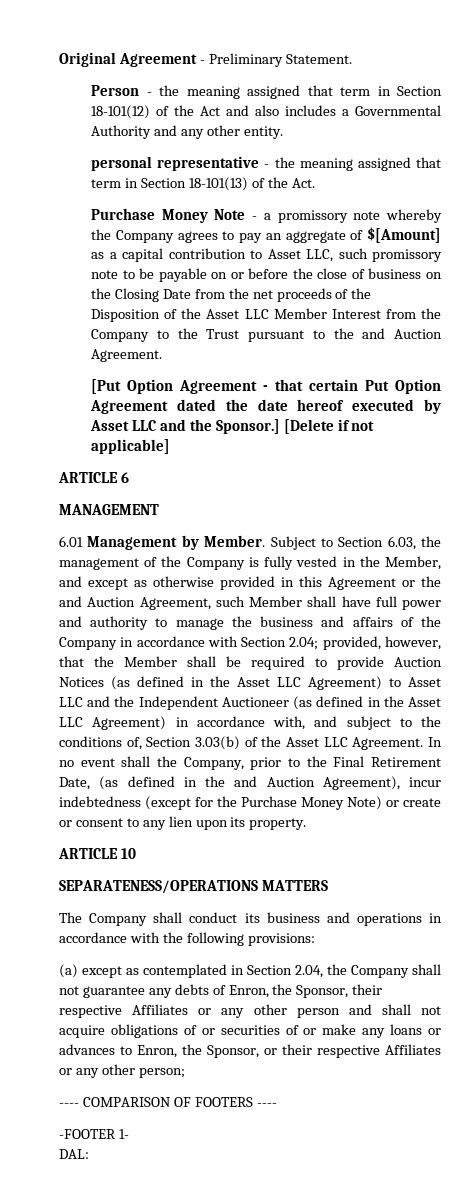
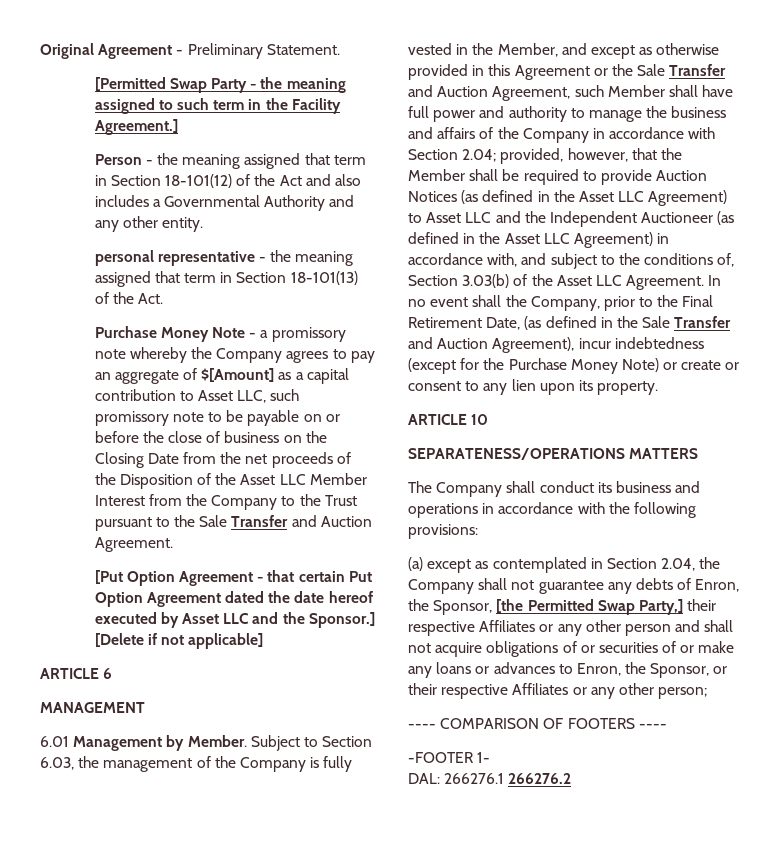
(352, 59) none -> [94,77,346,93] [94,98,341,114] [94,119,178,135] // [Permitted Swap Party - the meaning assigned to such term in the Facility Agreement.]
(354, 333) none -> [199,515,289,527] Sale Transfer
(441, 581) none -> [637,64,727,76] Sale Transfer
(225, 781) none -> [642,316,732,328] Sale Transfer
(349, 991) none -> [496,599,683,615] [the Permitted Swap Party,]
(89, 1154) none -> [444,773,572,784] 266276.1 266276.2

